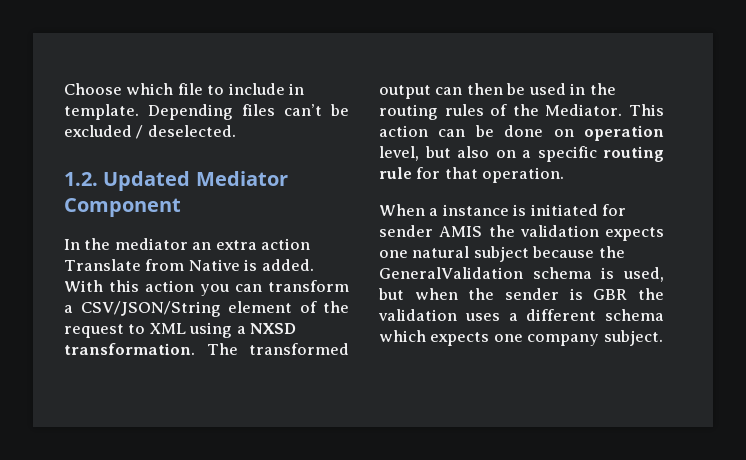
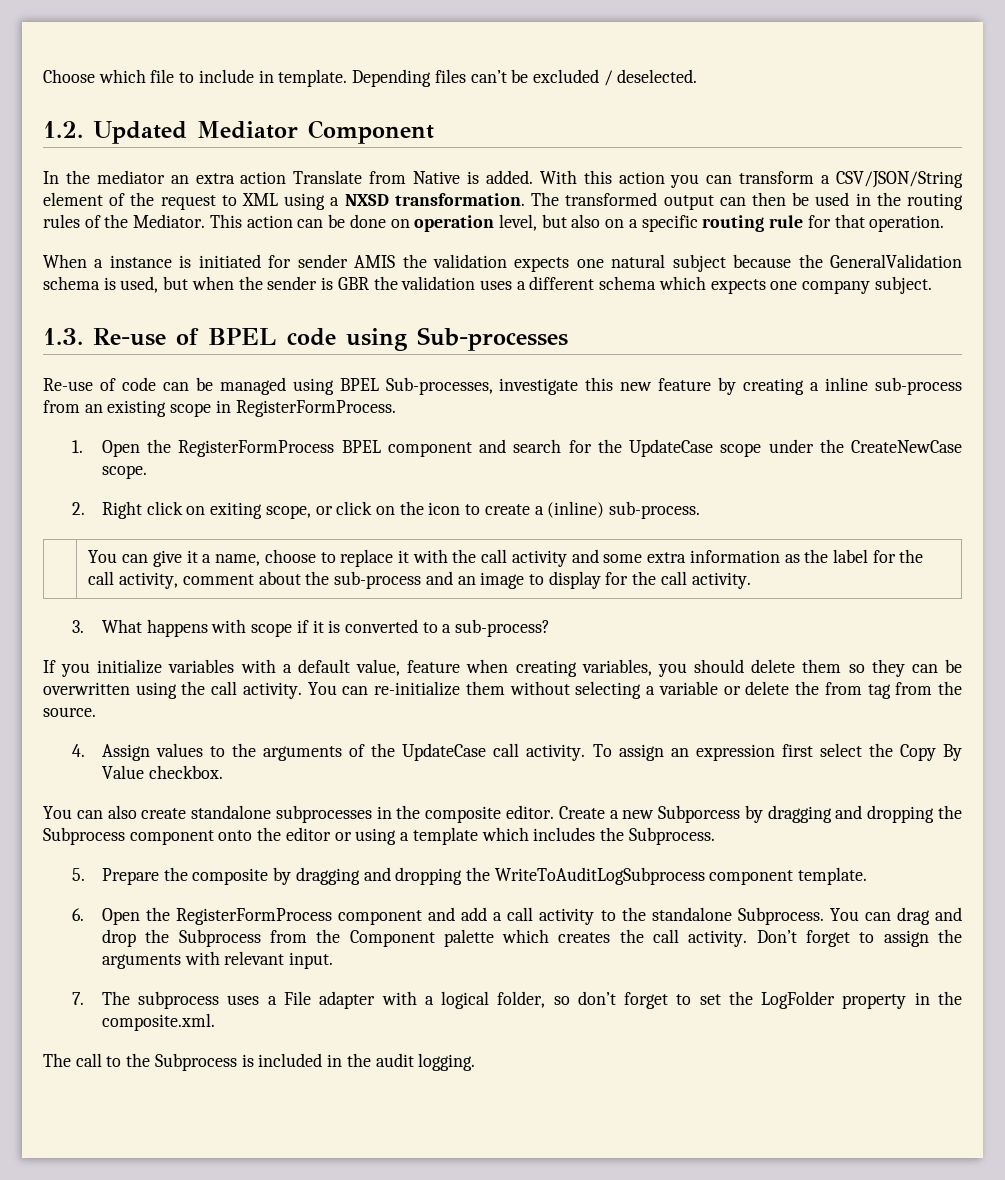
(663, 338) none -> [43,327,568,351] [43,377,963,395] [43,400,396,417] [72,439,962,457] [101,465,147,479] [72,501,701,519] [88,549,924,567] [88,571,751,589] [72,619,551,637] [43,659,962,677] [43,681,962,699] [43,707,96,717] [72,743,962,761] [101,765,223,779] [43,805,963,823] [43,827,715,845] [72,867,868,885] [72,907,963,925] [101,929,963,947] [101,951,334,969] [72,991,963,1009] [101,1013,215,1031] [43,1053,476,1071] // 1.3. Re-use of BPEL code using Sub-processes // Re-use of code can be managed using BPEL Sub-processes, investigate this new feature by creating a inline sub-process from an existing scope in RegisterFormProcess. // 1. Open the RegisterFormProcess BPEL component and search for the UpdateCase scope under the CreateNewCase scope. // 2. Right click on exiting scope, or click on the icon to create a (inline) sub-process. // | You can give it a name, choose to replace it with the call activity and some extra information as the label for the call activity, comment about the sub-process and an image to display for the call activity. // 3. What happens with scope if it is converted to a sub-process? // If you initialize variables with a default value, feature when creating variables, you should delete them so they can be overwritten using the call activity. You can re-initialize them without selecting a variable or delete the from tag from the source. // 4. Assign values to the arguments of the UpdateCase call activity. To assign an expression first select the Copy By Value checkbox. // You can also create standalone subprocesses in the composite editor. Create a new Subporcess by dragging and dropping the Subprocess component onto the editor or using a template which includes the Subprocess. // 5. Prepare the composite by dragging and dropping the WriteToAuditLogSubprocess component template. // 6. Open the RegisterFormProcess component and add a call activity to the standalone Subprocess. You can drag and drop the Subprocess from the Component palette which creates the call activity. Don’t forget to assign the arguments with relevant input. // 7. The subprocess uses a File adapter with a logical folder, so don’t forget to set the LogFolder property in the composite.xml. // The call to the Subprocess is included in the audit logging.

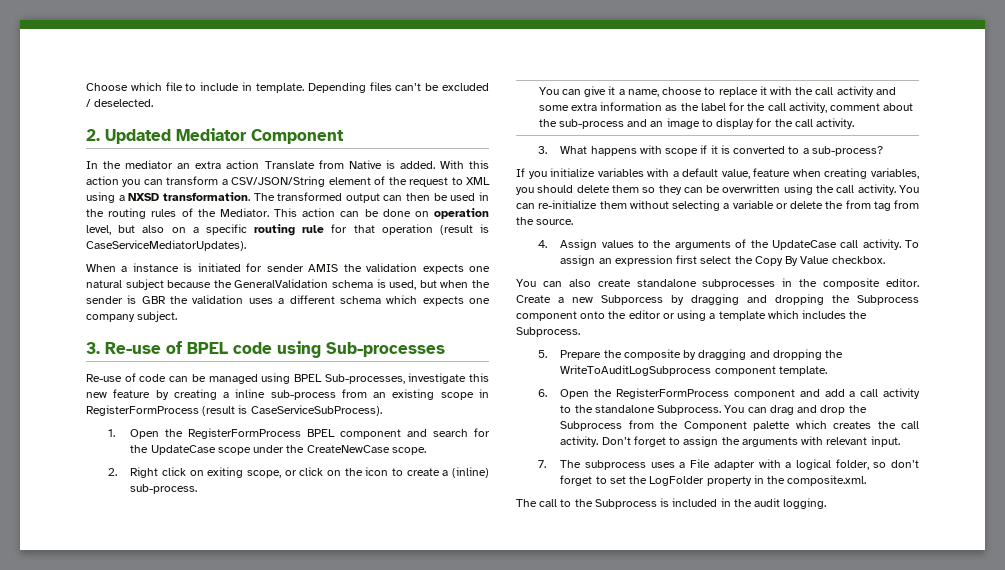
[43,121,83,138] 1.2. -> [86,129,100,141] 2.
[869,215,945,232] operation. -> [381,224,490,235] [86,240,246,251] operation (result is CaseServiceMediatorUpdates).
[43,328,83,345] 1.3. -> [86,342,100,354] 3.
[235,400,396,417] RegisterFormProcess. -> [86,405,382,416] RegisterFormProcess (result is CaseServiceSubProcess).

